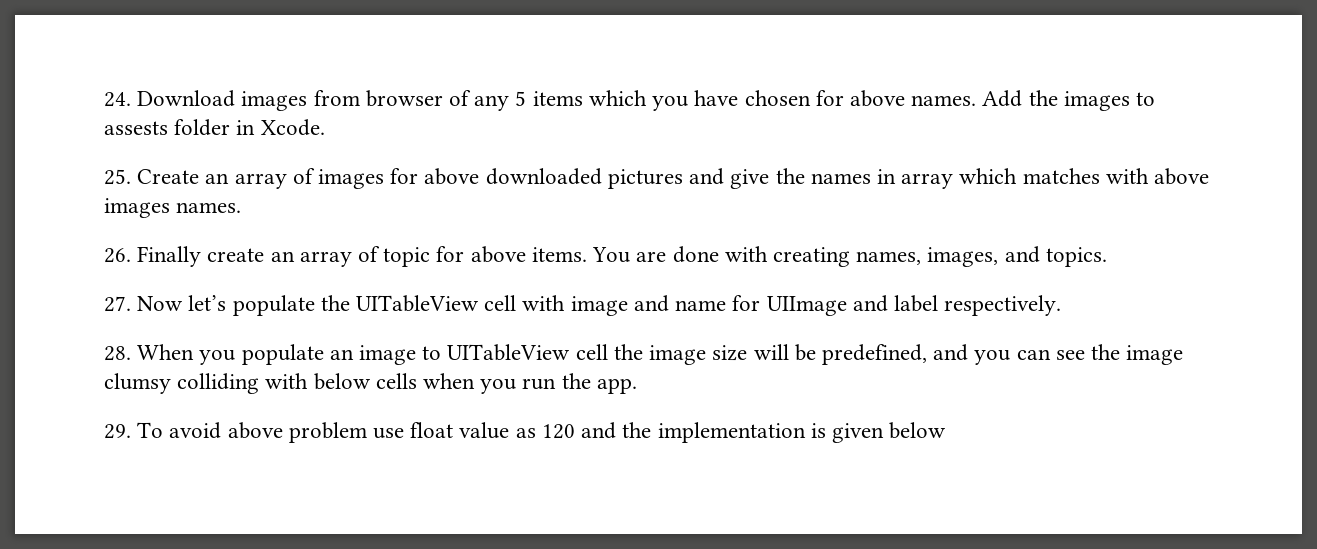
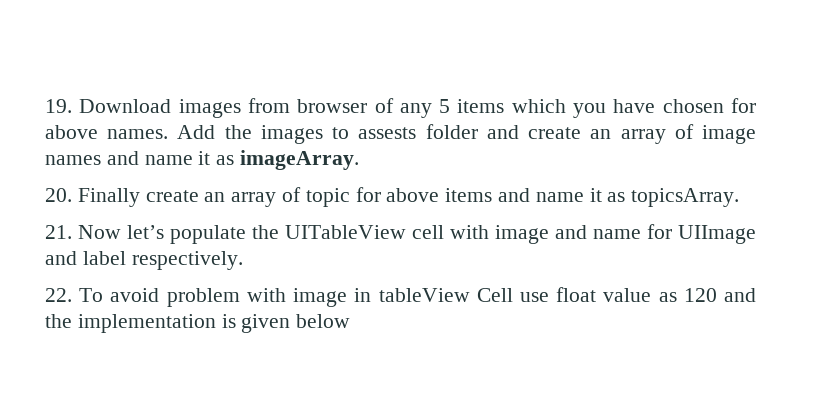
[104,92,131,107] 24. -> [45,99,72,113] 19.
[236,119,325,136] [104,168,1209,189] [104,198,242,218] [104,248,131,263] in Xcode. // 25. Create an array of images for above downloaded pictures and give the names in array which matches with above images names. // 26. -> [486,124,757,144] [45,150,360,170] [45,188,72,202] and create an array of image names and name it as imageArray. // 20.
[531,246,1107,267] [104,296,131,312] items. You are done with creating names, images, and topics. // 27. -> [445,188,740,207] [45,225,72,239] items and name it as topicsArray. // 21.
[104,344,1184,365] [104,373,637,394] [104,422,367,443] 28. When you populate an image to UITableView cell the image size will be predefined, and you can see the image clumsy colliding with below cells when you run the app. // 29. To avoid above problem -> [45,288,513,307] 22. To avoid problem with image in tableView Cell

